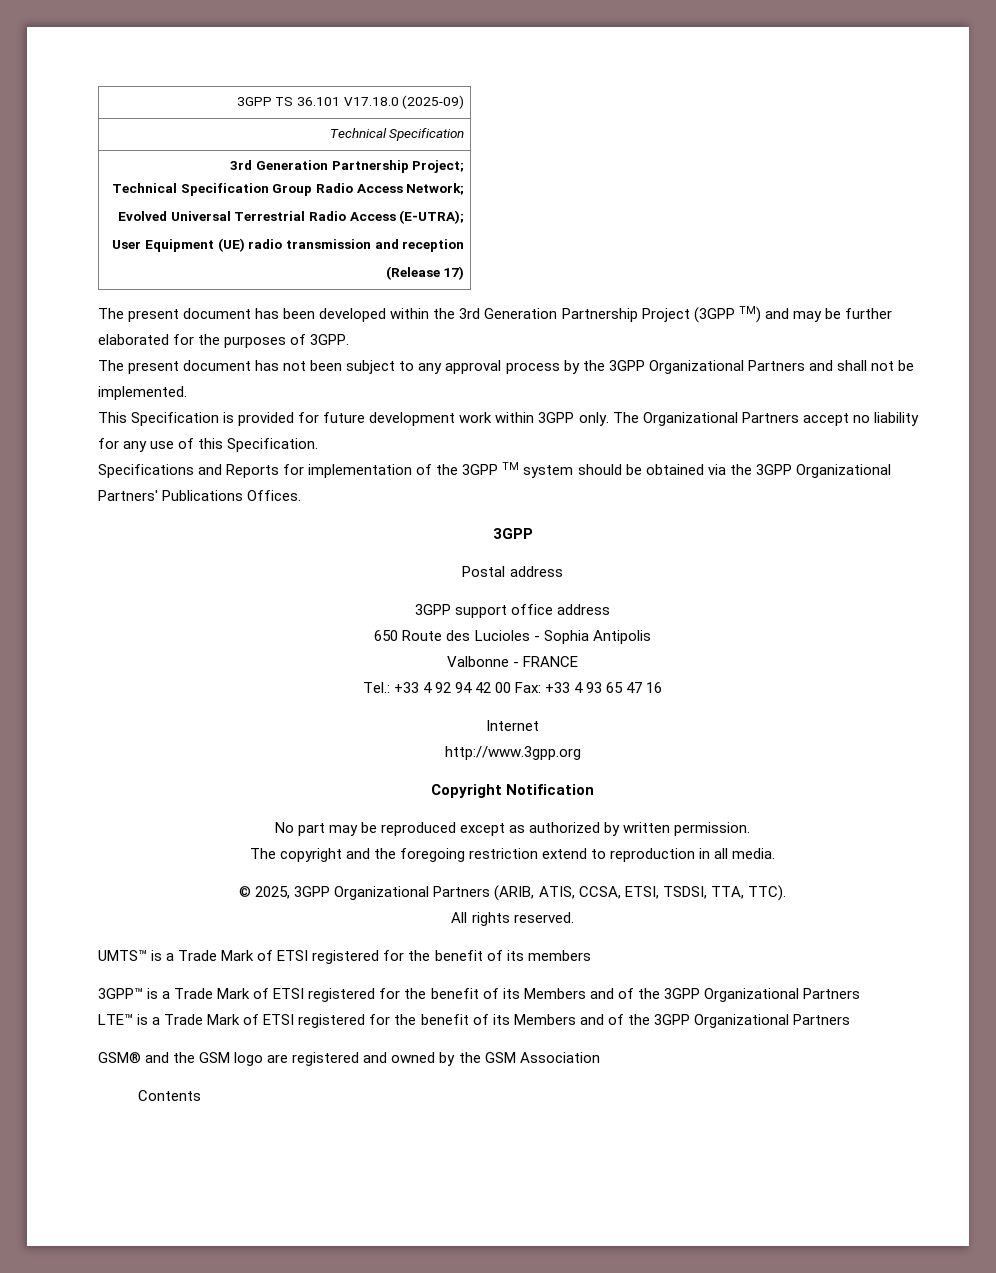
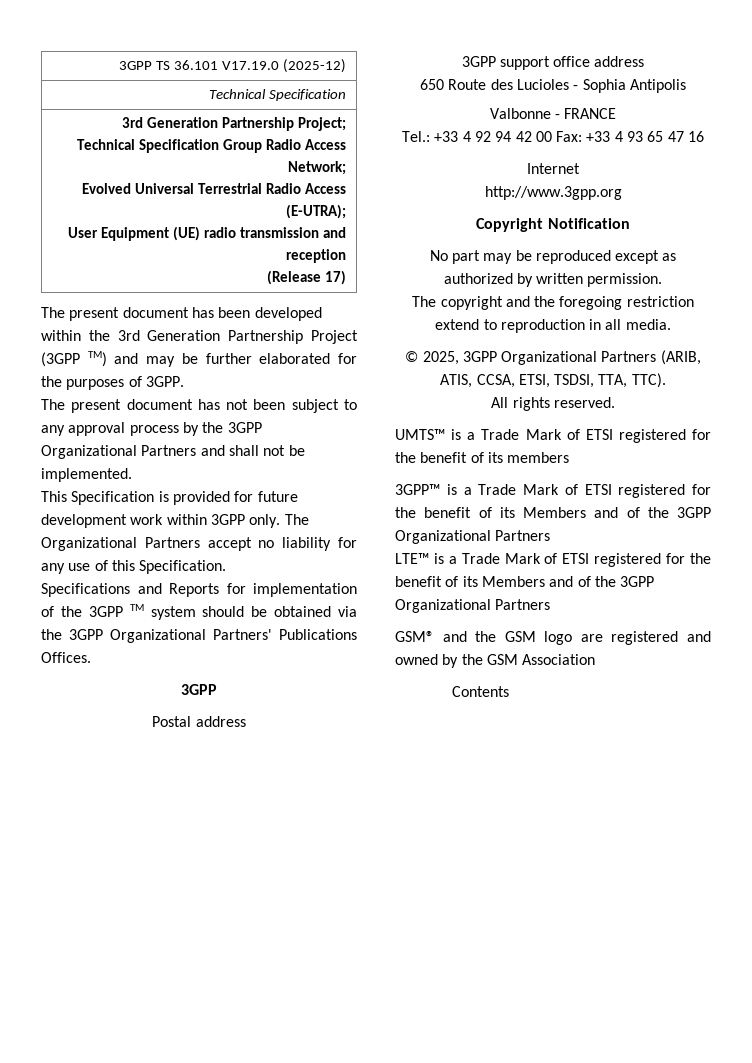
[343,95,465,109] V17.18.0 (2025-09) -> [222,59,347,73] V17.19.0 (2025-12)

